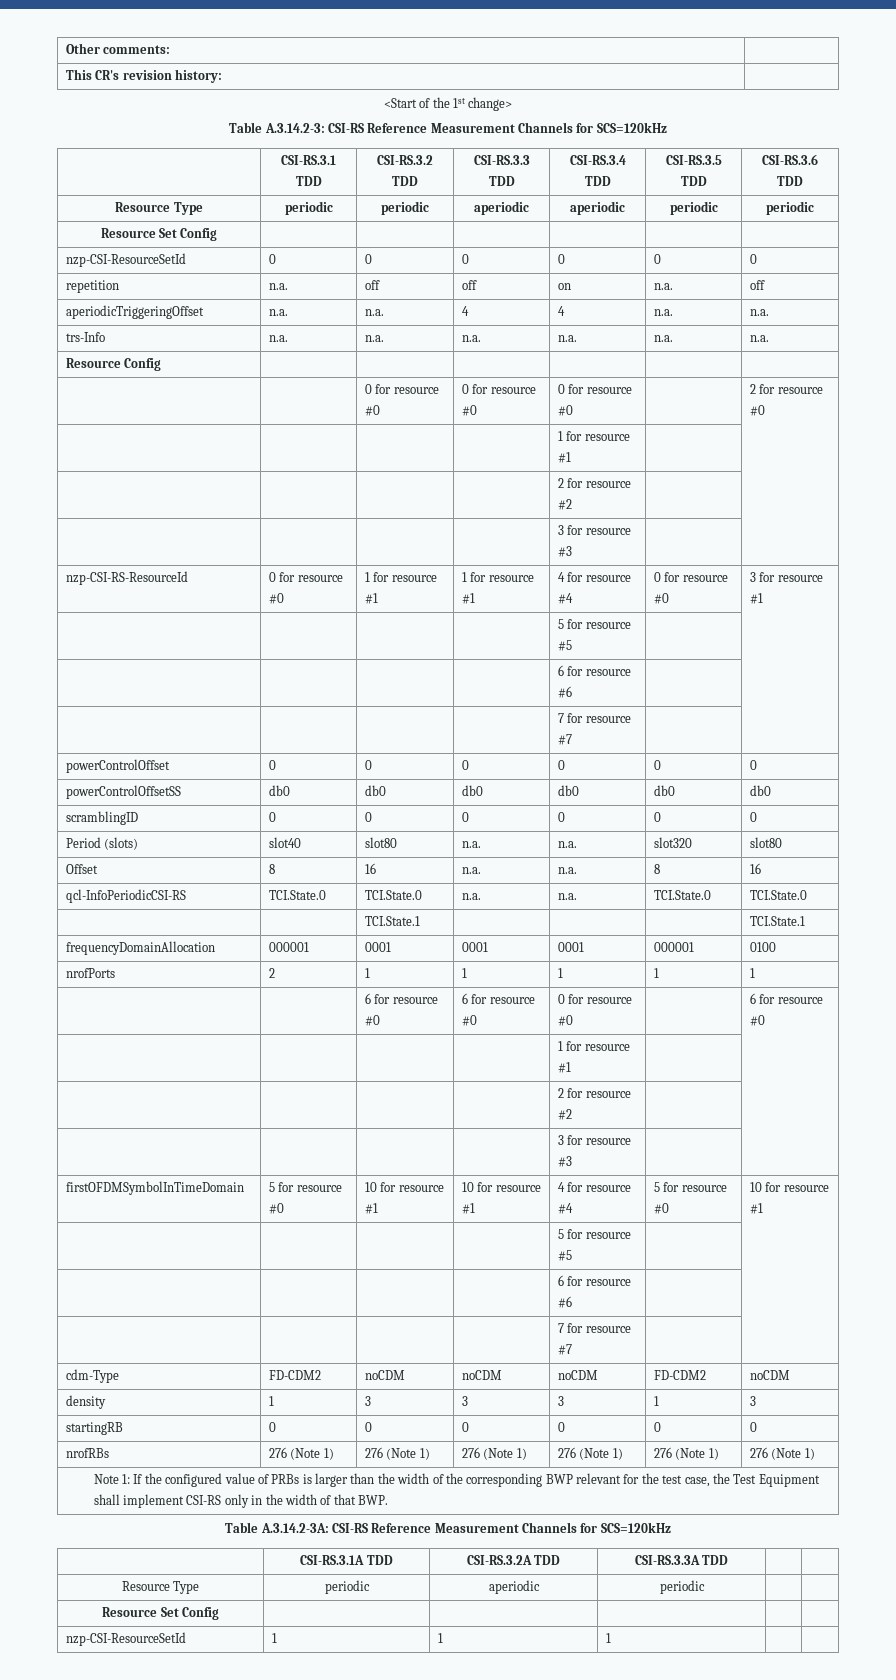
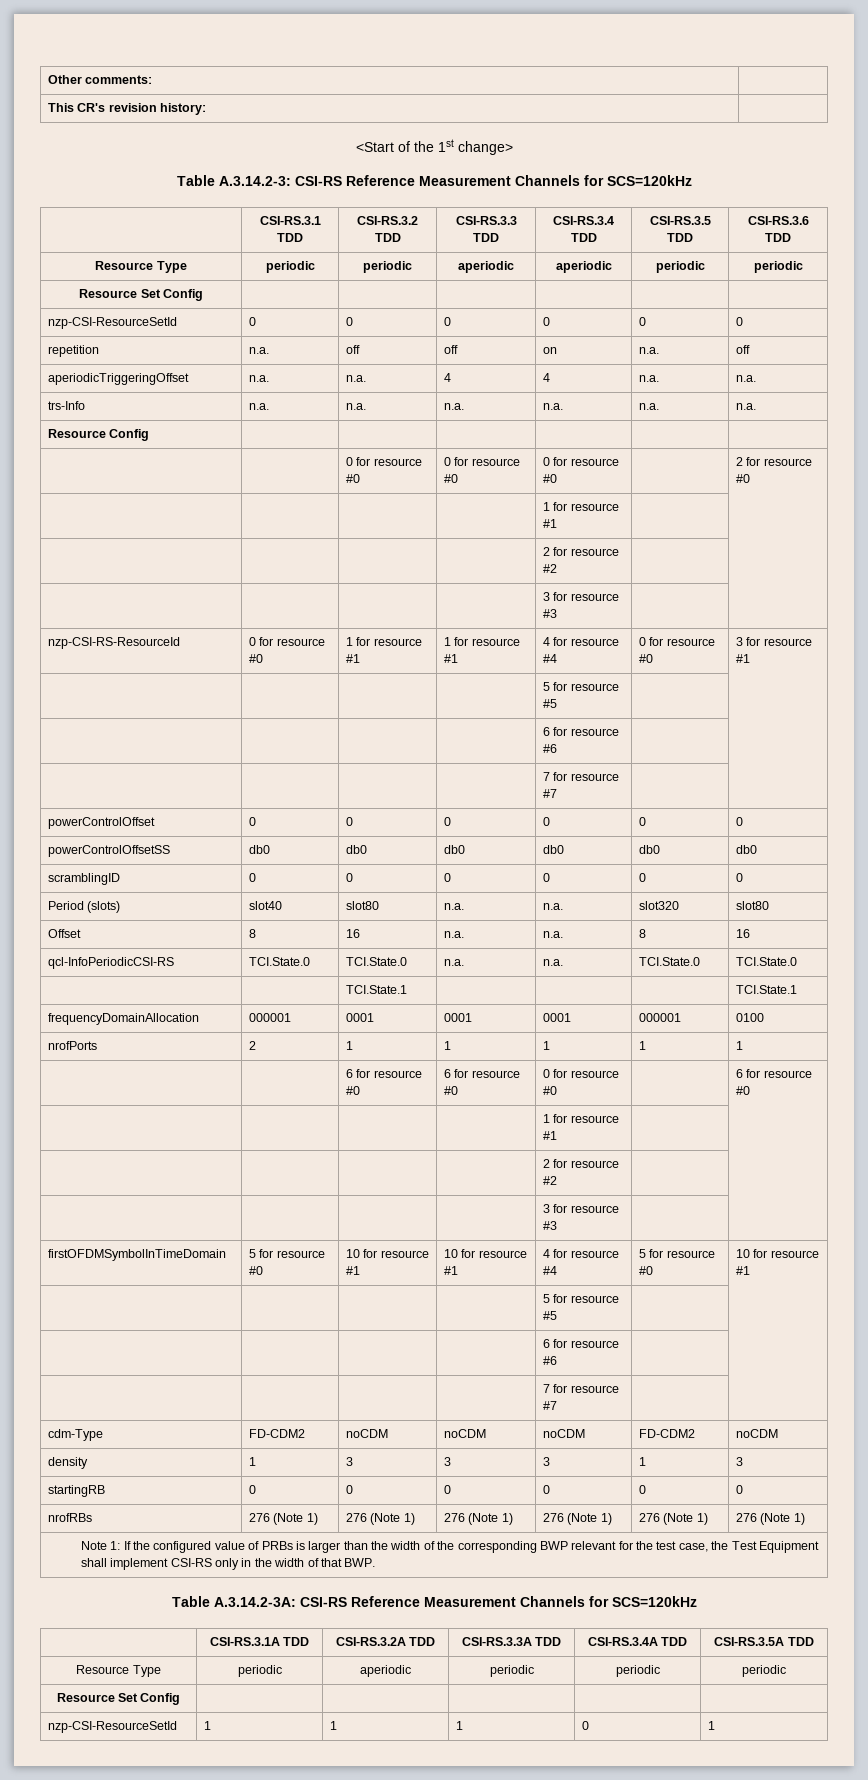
(729, 1560) | -> [587,1637,688,1646] [714,1637,814,1646] CSI-RS.3.4A TDD | CSI-RS.3.5A TDD
(705, 1587) | -> [615,1665,660,1677] [742,1665,786,1677] periodic | periodic
(612, 1638) | -> [581,1721,589,1730] [707,1721,715,1730] 0 | 1

